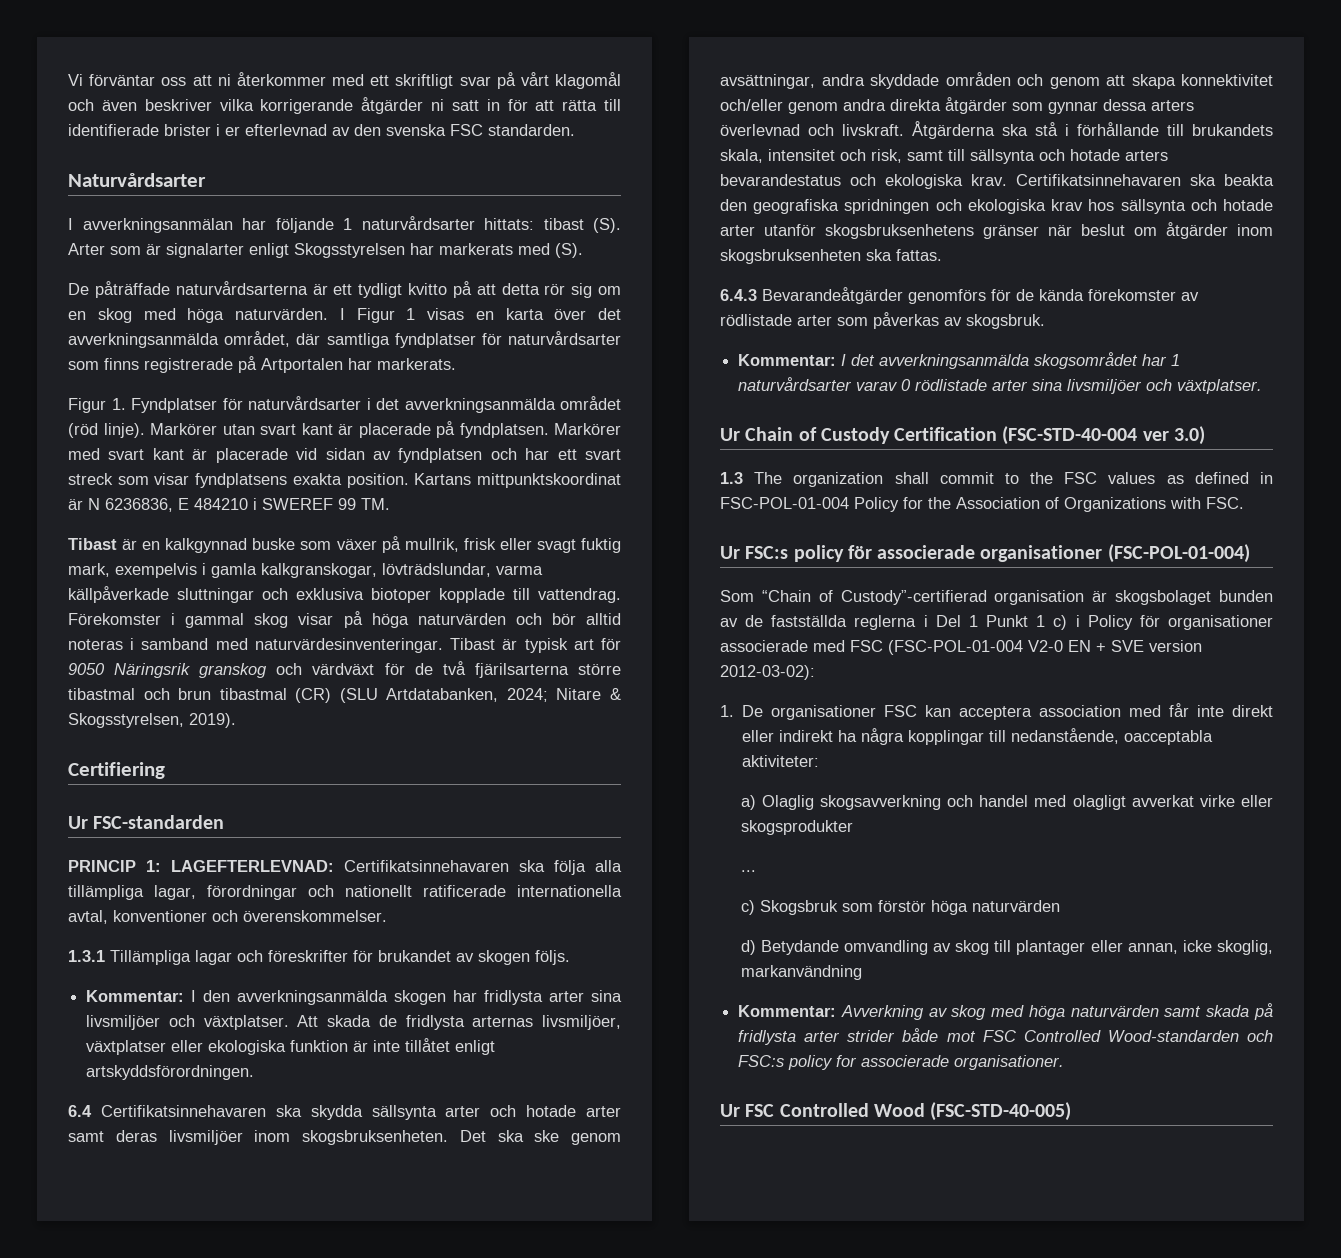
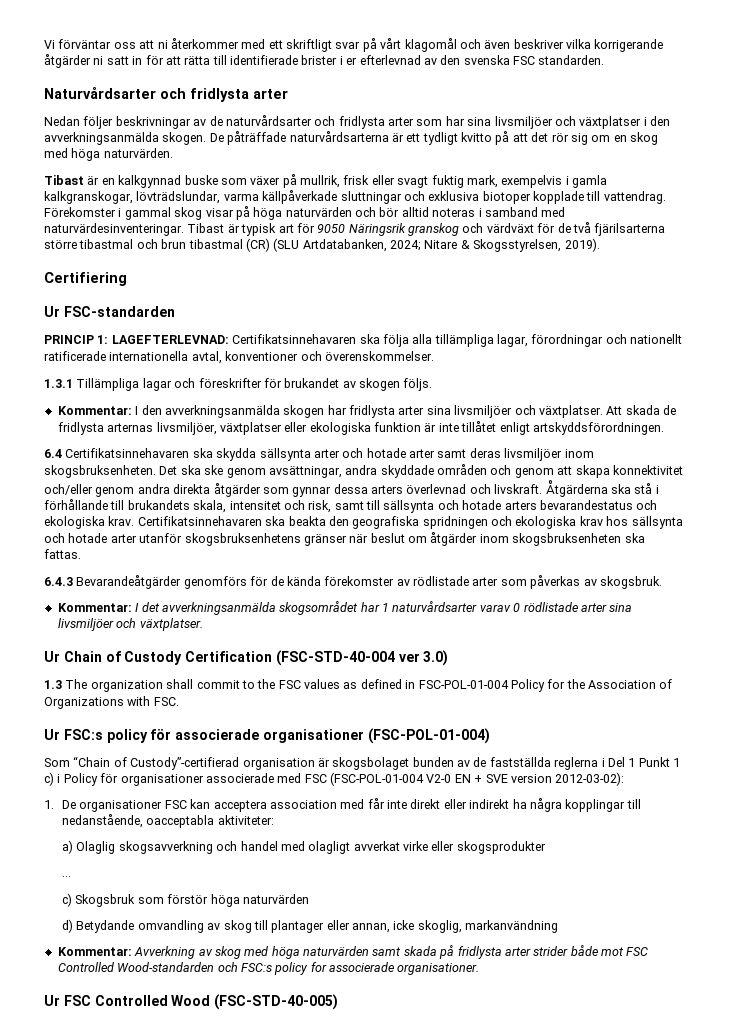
[68,216,621,233] [68,243,583,258] // I avverkningsanmälan har följande 1 naturvårdsarter hittats: tibast (S). Arter som är signalarter enligt Skogsstyrelsen har markerats med (S). // -> [160,88,288,102] [44,115,670,129] [44,132,207,145] och fridlysta arter // Nedan följer beskrivningar av de naturvårdsarter och fridlysta arter som har sina livsmiljöer och växtplatser i den avverkningsanmälda skogen.
[501,283,540,295] detta -> [531,132,549,142] det
[339,308,621,323] [68,331,621,348] [68,356,456,373] [68,396,621,413] [68,421,621,438] [68,448,622,463] [68,473,621,488] [68,498,390,512] I Figur 1 visas en karta över det avverkningsanmälda området, där samtliga fyndplatser för naturvårdsarter som finns registrerade på Artportalen har markerats. // Figur 1. Fyndplatser för naturvårdsarter i det avverkningsanmälda området (röd linje). Markörer utan svart kant är placerade på fyndplatsen. Markörer med svart kant är placerade vid sidan av fyndplatsen och har ett svart streck som visar fyndplatsens exakta position. Kartans mittpunktskoordinat är N 6236836, E 484210 i SWEREF 99 TM. -> (173, 153) none

